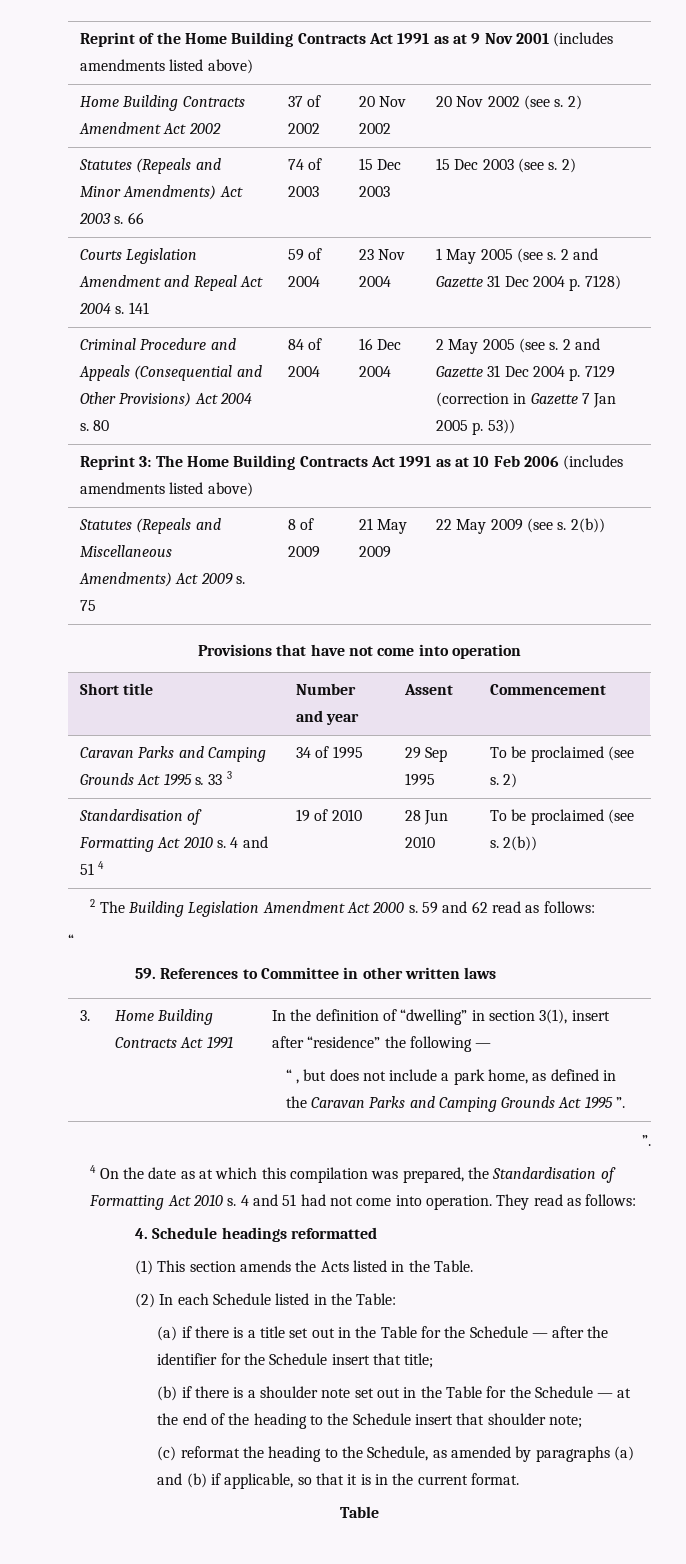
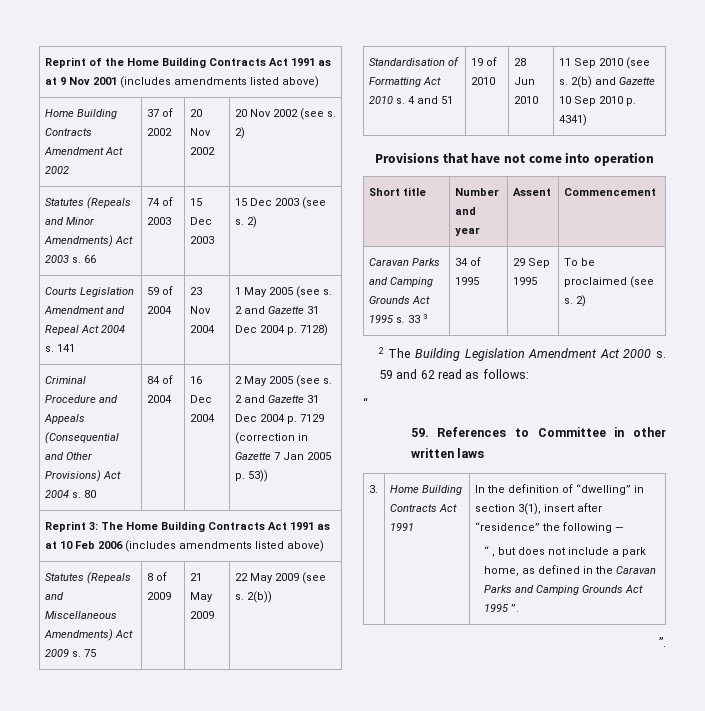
(605, 525) none -> [368,57,459,66] [368,77,441,87] [368,96,453,104] [470,57,497,66] [470,77,495,85] [513,58,526,66] [513,77,535,85] [513,96,538,104] [558,57,650,69] [558,76,655,88] [558,96,636,106] [558,114,587,126] // Standardisation of Formatting Act 2010 s. 4 and 51 | 19 of 2010 | 28 Jun 2010 | 11 Sep 2010 (see s. 2(b) and Gazette 10 Sep 2010 p. 4341)
[79,809,203,825] [79,836,268,852] [80,861,105,875] [296,809,362,822] [405,810,449,825] [405,836,436,848] [490,809,635,825] [490,836,538,851] // Standardisation of Formatting Act 2010 s. 4 and 51 4 | 19 of 2010 | 28 Jun 2010 | To be proclaimed (see s. 2(b)) -> (586, 301) none
[90,1165,616,1183] [89,1194,637,1210] [135,1227,377,1242] [135,1260,473,1275] [135,1293,397,1308] [157,1326,609,1341] [157,1353,434,1368] [157,1386,632,1401] [157,1413,582,1429] [157,1446,634,1462] [157,1473,519,1489] [340,1506,379,1518] // 4 On the date as at which this compilation was prepared, the Standardisation of Formatting Act 2010 s. 4 and 51 had not come into operation. They read as follows: // 4. Schedule headings reformatted // (1) This section amends the Acts listed in the Table. // (2) In each Schedule listed in the Table: // (a) if there is a title set out in the Table for the Schedule — after the identifier for the Schedule insert that title; // (b) if there is a shoulder note set out in the Table for the Schedule — at the end of the heading to the Schedule insert that shoulder note; // (c) reformat the heading to the Schedule, as amended by paragraphs (a) and (b) if applicable, so that it is in the current format. // Table -> (666, 642) none

